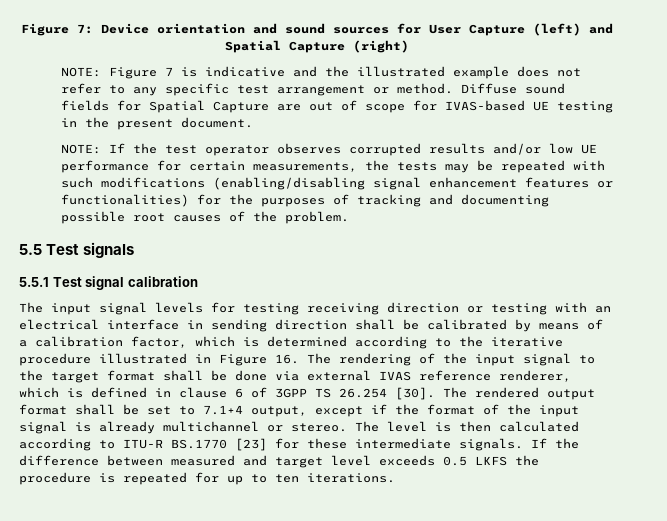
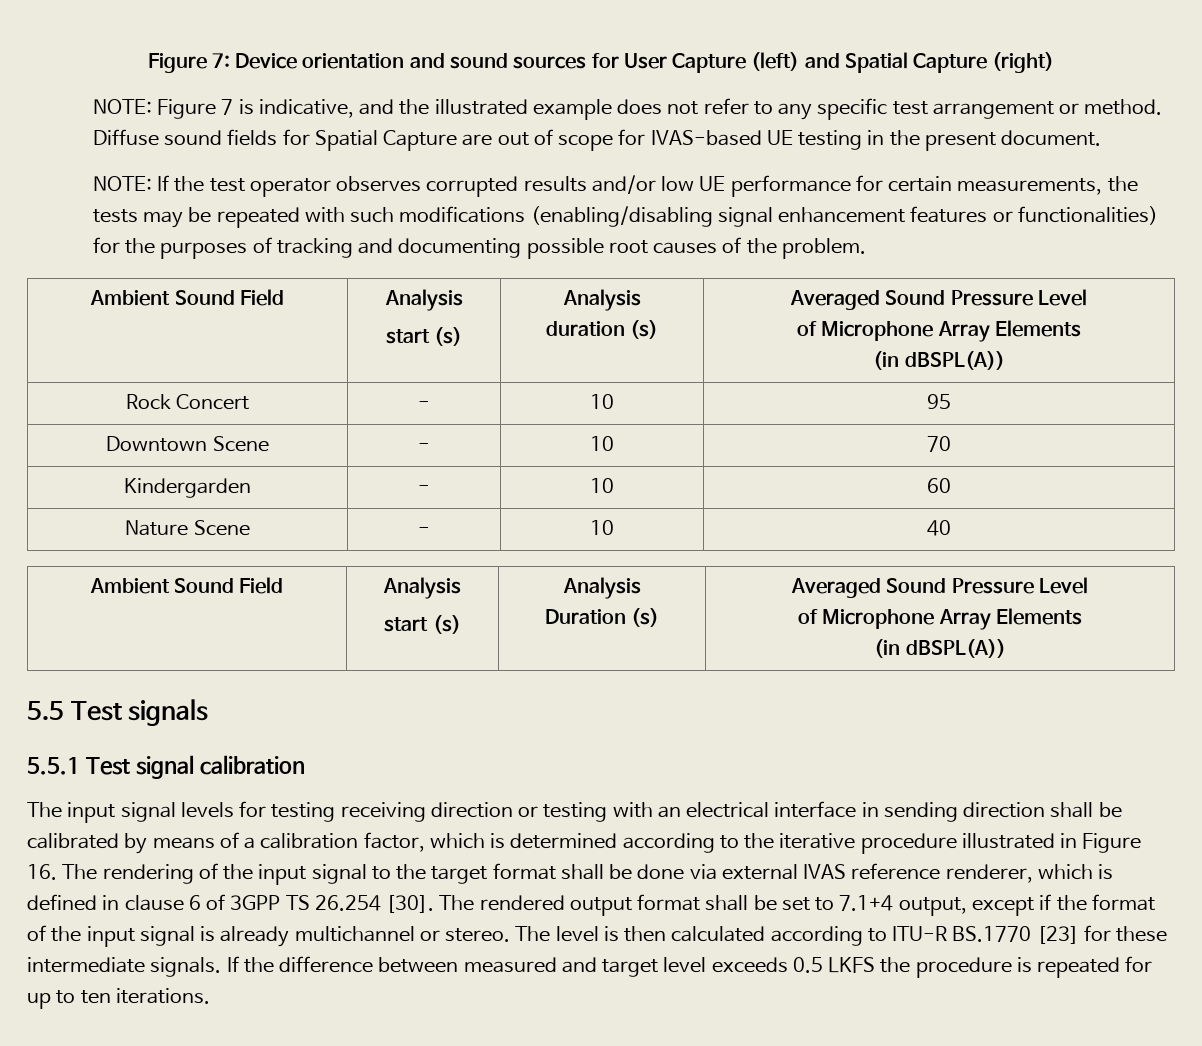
[204,66,285,77] indicative -> [258,99,354,118] indicative,
(349, 217) none -> [90,289,284,306] [384,289,463,311] [385,327,463,346] [562,289,641,311] [545,320,659,339] [790,289,1087,310] [797,320,1081,342] [873,351,1005,370] [125,394,250,410] [418,401,430,409] [590,394,614,409] [927,394,951,409] [106,436,269,452] [418,443,430,451] [590,436,614,451] [927,436,951,452] [123,478,251,498] [418,485,430,493] [590,478,614,493] [927,478,951,493] [125,520,250,536] [418,527,430,535] [590,520,614,535] [927,520,951,536] [89,577,284,594] [383,577,461,599] [384,615,461,634] [562,577,641,599] [544,608,660,627] [791,577,1088,598] [798,608,1082,630] [874,639,1006,658] // Ambient Sound Field | Analysis // start (s) | Analysis // duration (s) | Averaged Sound Pressure Level // of Microphone Array Elements // (in dBSPL(A)) // Rock Concert | - | 10 | 95 // Downtown Scene | - | 10 | 70 // Kindergarden | - | 10 | 60 // Nature Scene | - | 10 | 40 // Ambient Sound Field | Analysis // start (s) | Analysis // Duration (s) | Averaged Sound Pressure Level // of Microphone Array Elements // (in dBSPL(A))

